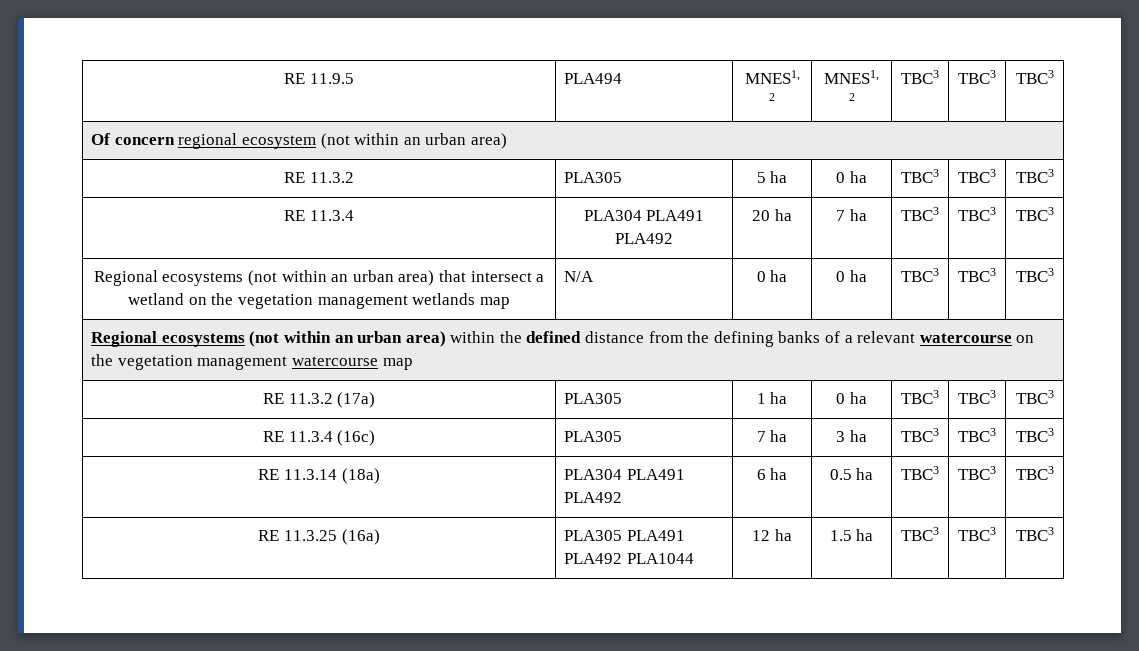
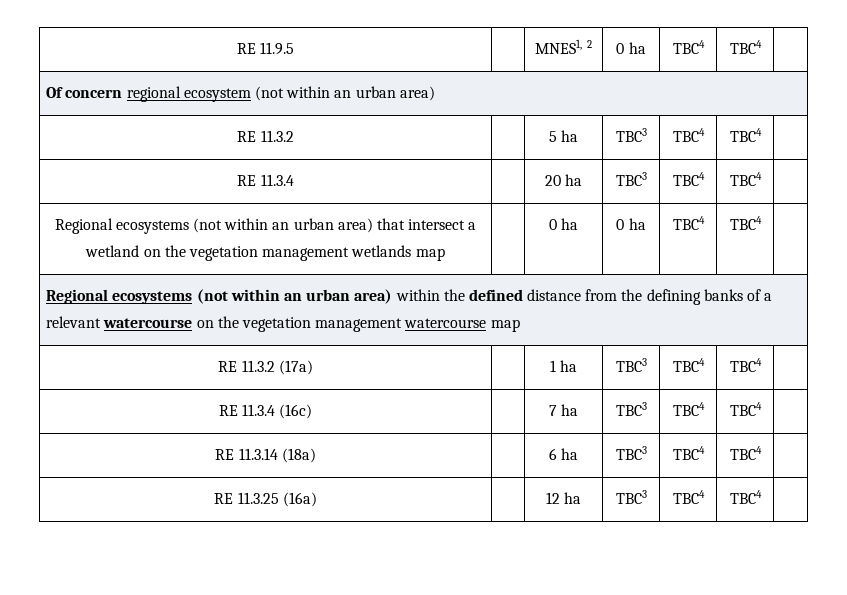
[564,73,623,84] [744,70,800,84] [769,93,775,101] [824,70,879,84] [848,93,855,101] [901,70,939,84] [958,70,996,84] [1015,70,1054,84] PLA494 | MNES1, 2 | MNES1, 2 | TBC3 | TBC3 | TBC3 -> [535,39,592,54] [616,42,646,54] [672,40,705,54] [729,40,762,54] | MNES1, 2 | 0 ha | TBC4 | TBC4 |
[564,172,623,183] PLA305 -> (294, 136) none
[836,171,867,183] [901,169,939,183] [958,169,996,183] [1015,169,1054,183] [284,210,354,221] [583,210,705,221] [615,233,673,244] [752,209,792,221] [836,209,867,221] [901,207,939,221] [958,207,996,221] [1015,207,1054,221] 0 ha | TBC3 | TBC3 | TBC3 // RE 11.3.4 | PLA304 PLA491 PLA492 | 20 ha | 7 ha | TBC3 | TBC3 | TBC3 -> [615,128,647,142] [672,128,705,142] [729,128,762,142] [237,174,294,186] [544,174,583,186] [615,172,647,186] [672,172,705,186] [729,172,762,186] TBC3 | TBC4 | TBC4 | // RE 11.3.4 | | 20 ha | TBC3 | TBC4 | TBC4 |
[564,271,595,282] N/A -> (445, 254) none
[901,268,939,282] [958,268,996,282] [1015,268,1054,282] TBC3 | TBC3 | TBC3 -> [672,216,705,230] [729,216,762,230] TBC4 | TBC4 |
[564,393,623,404] PLA305 -> (313, 367) none
[836,392,867,404] [901,390,939,404] [958,390,996,404] [1015,390,1054,404] | 0 ha | TBC3 | TBC3 | TBC3 -> [615,358,647,372] [672,358,705,372] [729,358,762,372] | TBC3 | TBC4 | TBC4 |
[564,431,623,442] [756,430,788,442] [836,430,867,442] [901,428,939,442] [958,428,996,442] [1015,428,1054,442] PLA305 | 7 ha | 3 ha | TBC3 | TBC3 | TBC3 -> [548,404,579,416] [615,402,647,416] [672,402,705,416] [729,402,762,416] | 7 ha | TBC3 | TBC4 | TBC4 |
[564,469,685,480] [564,492,623,503] PLA304 PLA491 PLA492 -> (316, 455) none
[829,468,874,480] [901,466,939,480] [958,466,996,480] [1015,466,1054,480] | 0.5 ha | TBC3 | TBC3 | TBC3 -> [615,446,647,460] [672,446,705,460] [729,446,762,460] | TBC3 | TBC4 | TBC4 |
[564,530,685,541] [564,553,694,564] PLA305 PLA491 PLA492 PLA1044 -> (317, 499) none
[829,529,874,541] [901,527,939,541] [958,527,996,541] [1015,527,1054,541] | 1.5 ha | TBC3 | TBC3 | TBC3 -> [615,490,647,504] [672,490,705,504] [729,490,762,504] | TBC3 | TBC4 | TBC4 |

